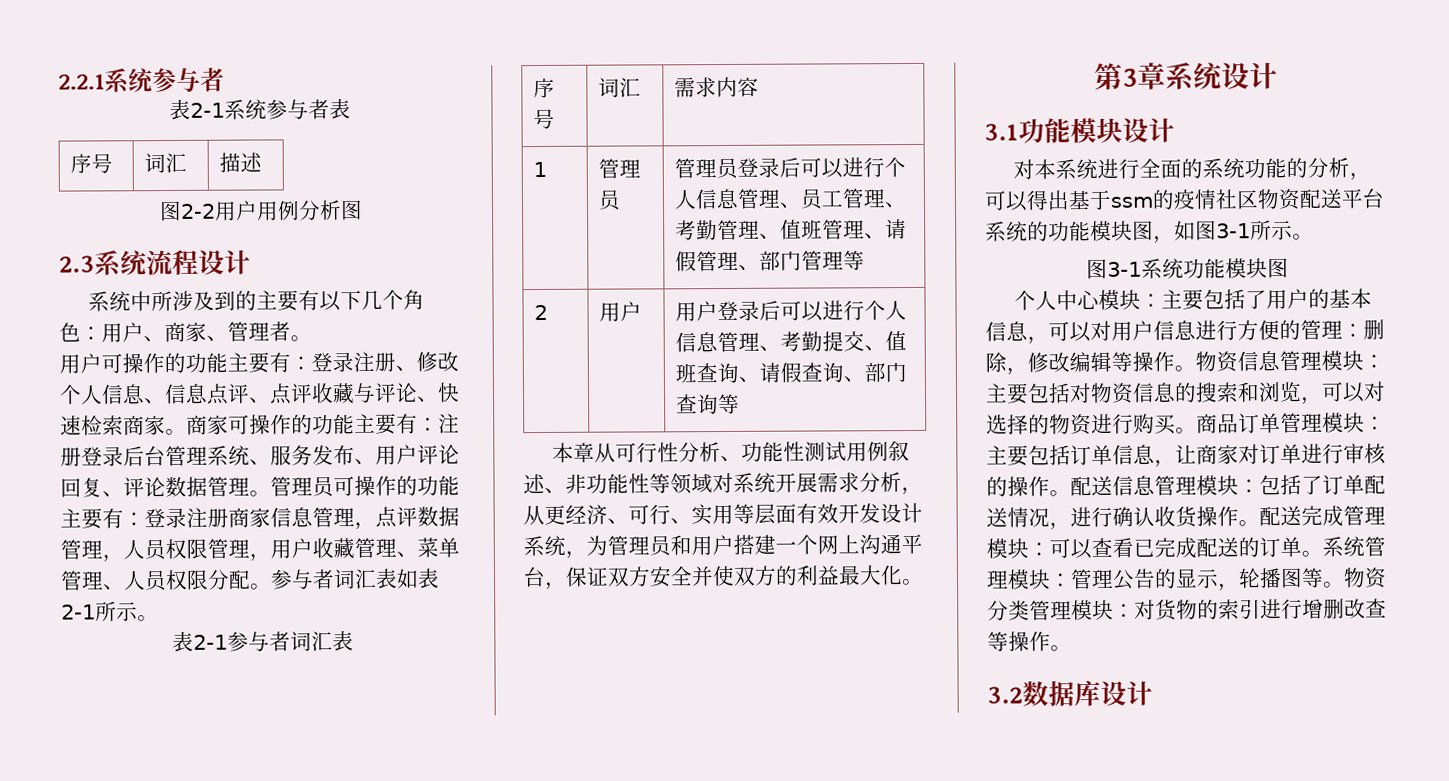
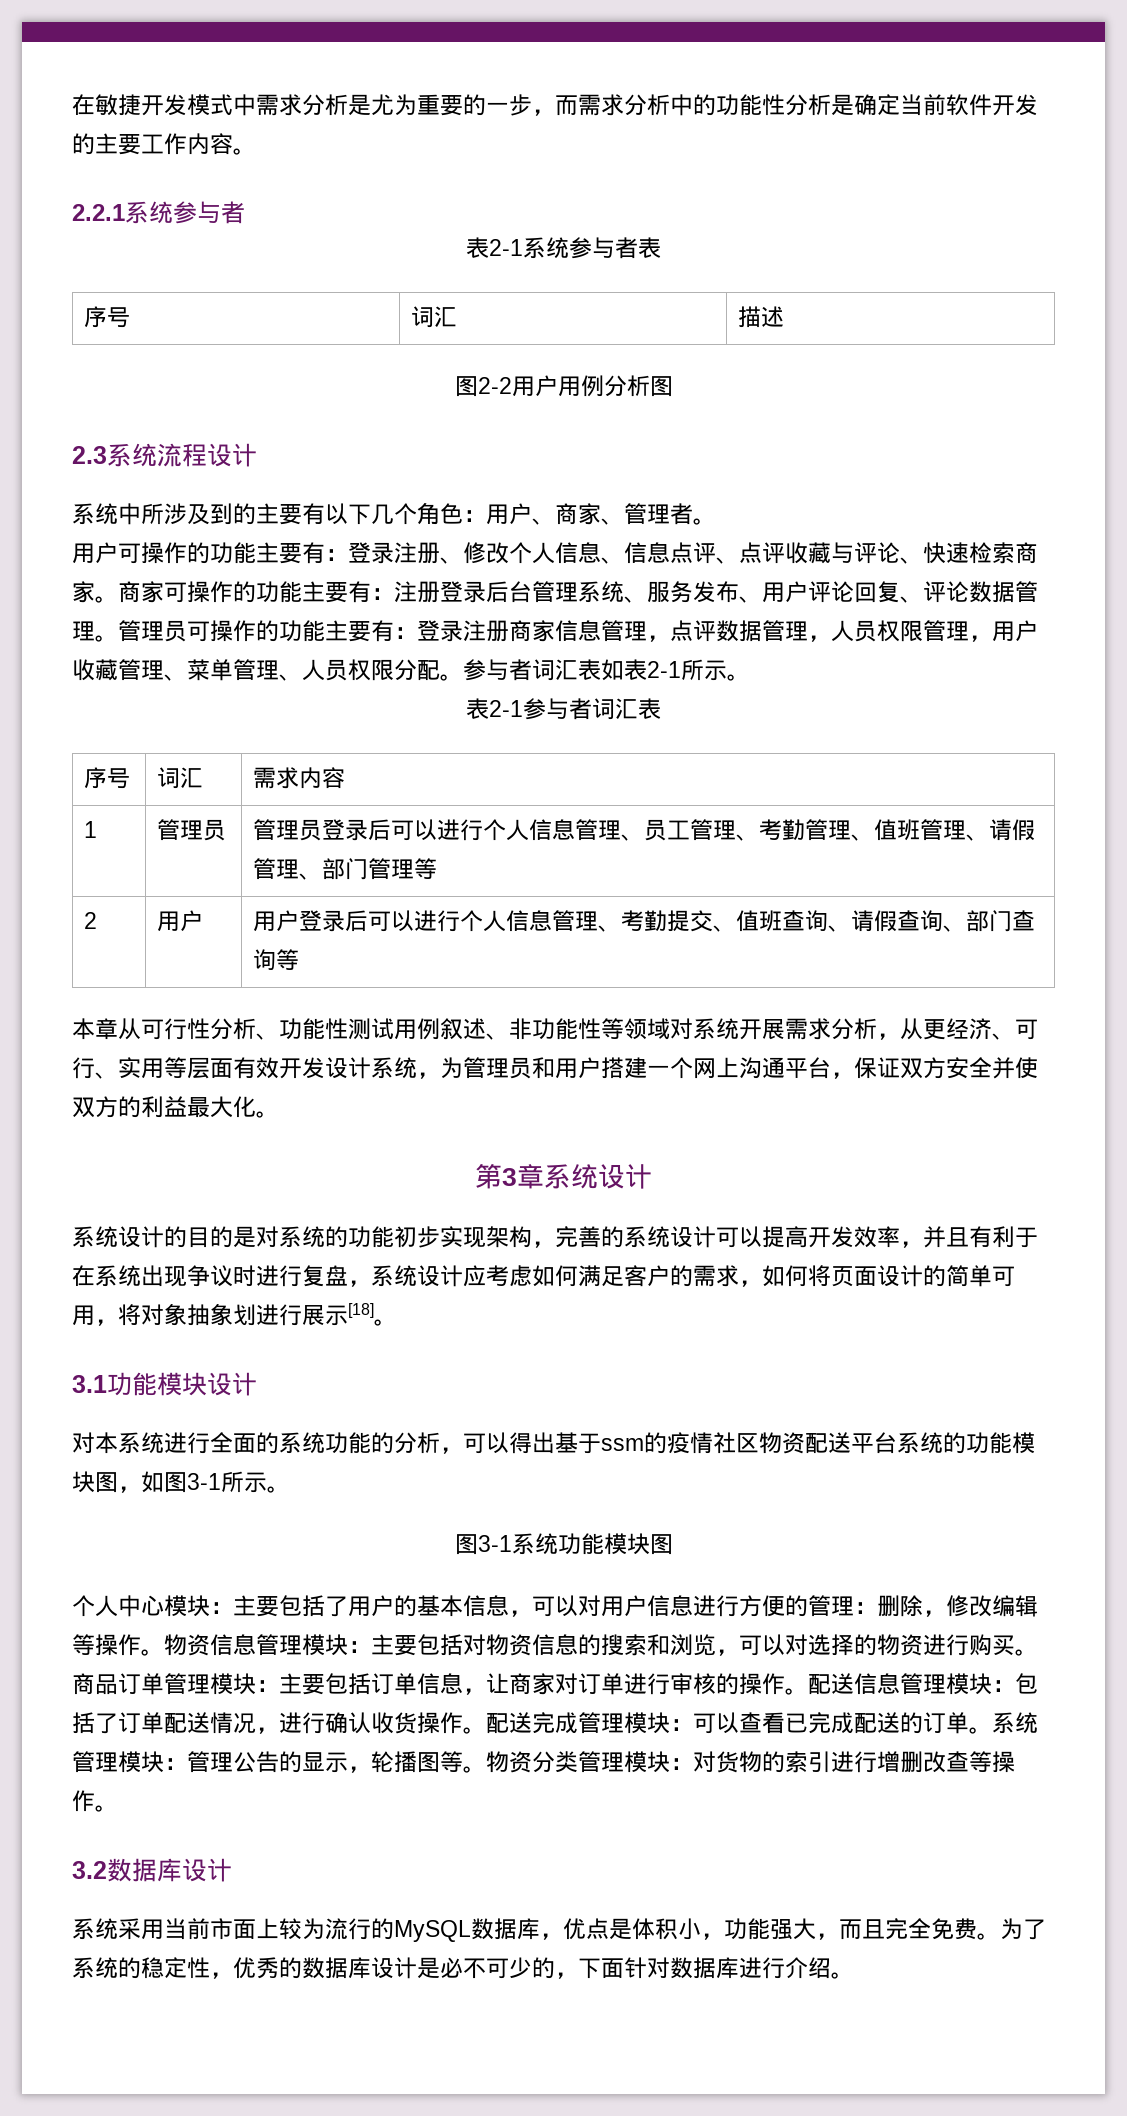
(58, 81) none -> [72,94,1038,116] [72,133,256,155] 在敏捷开发模式中需求分析是尤为重要的一步，而需求分析中的功能性分析是确定当前软件开发的主要工作内容。 //
(1278, 76) none -> [72,1226,1038,1248] [72,1265,1015,1287] [72,1303,374,1326] [374,1319,397,1326] // 系统设计的目的是对系统的功能初步实现架构，完善的系统设计可以提高开发效率，并且有利于在系统出现争议时进行复盘，系统设计应考虑如何满足客户的需求，如何将页面设计的简单可用，将对象抽象划进行展示[18]。
(1153, 693) none -> [72,1918,1046,1942] [72,1957,854,1979] // 系统采用当前市面上较为流行的MySQL数据库，优点是体积小，功能强大，而且完全免费。为了系统的稳定性，优秀的数据库设计是必不可少的，下面针对数据库进行介绍。

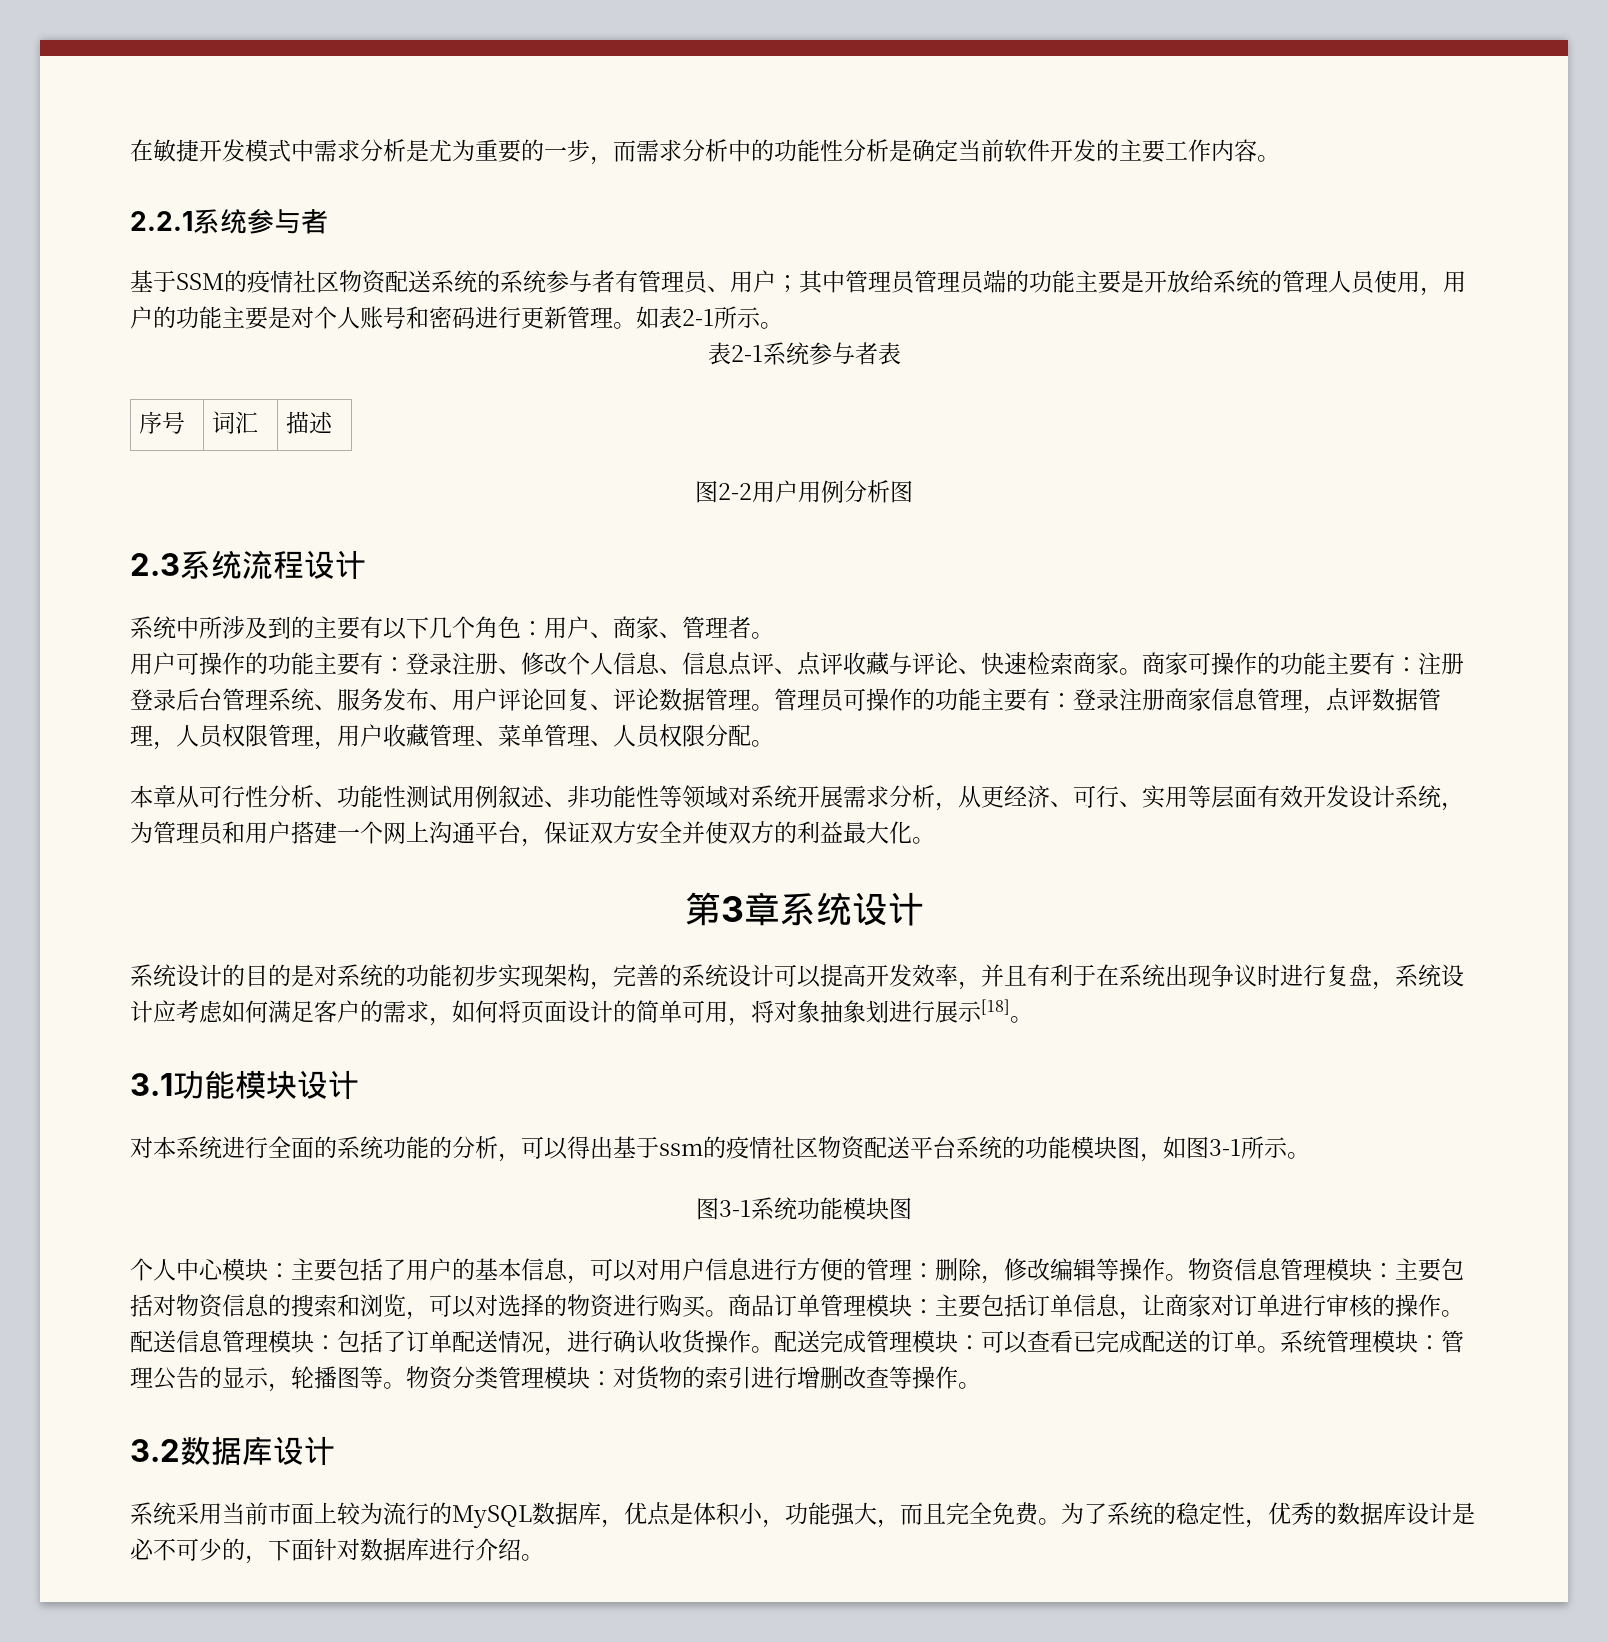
(245, 212) none -> [130,270,1466,296] [130,306,783,330] // 基于SSM的疫情社区物资配送系统的系统参与者有管理员、用户；其中管理员管理员端的功能主要是开放给系统的管理人员使用，用户的功能主要是对个人账号和密码进行更新管理。如表2-1所示。
[463,659,750,681] [466,698,661,720] [83,767,130,789] [156,767,203,789] [252,767,345,789] [83,821,97,838] [156,819,226,841] [252,819,1035,841] [252,858,437,880] [83,912,97,929] [156,910,203,932] [252,910,1035,932] [252,949,299,970] 参与者词汇表如表2-1所示。 // 表2-1参与者词汇表 // 序号 | 词汇 | 需求内容 // 1 | 管理员 | 管理员登录后可以进行个人信息管理、员工管理、考勤管理、值班管理、请假管理、部门管理等 // 2 | 用户 | 用户登录后可以进行个人信息管理、考勤提交、值班查询、请假查询、部门查询等 -> (774, 743) none

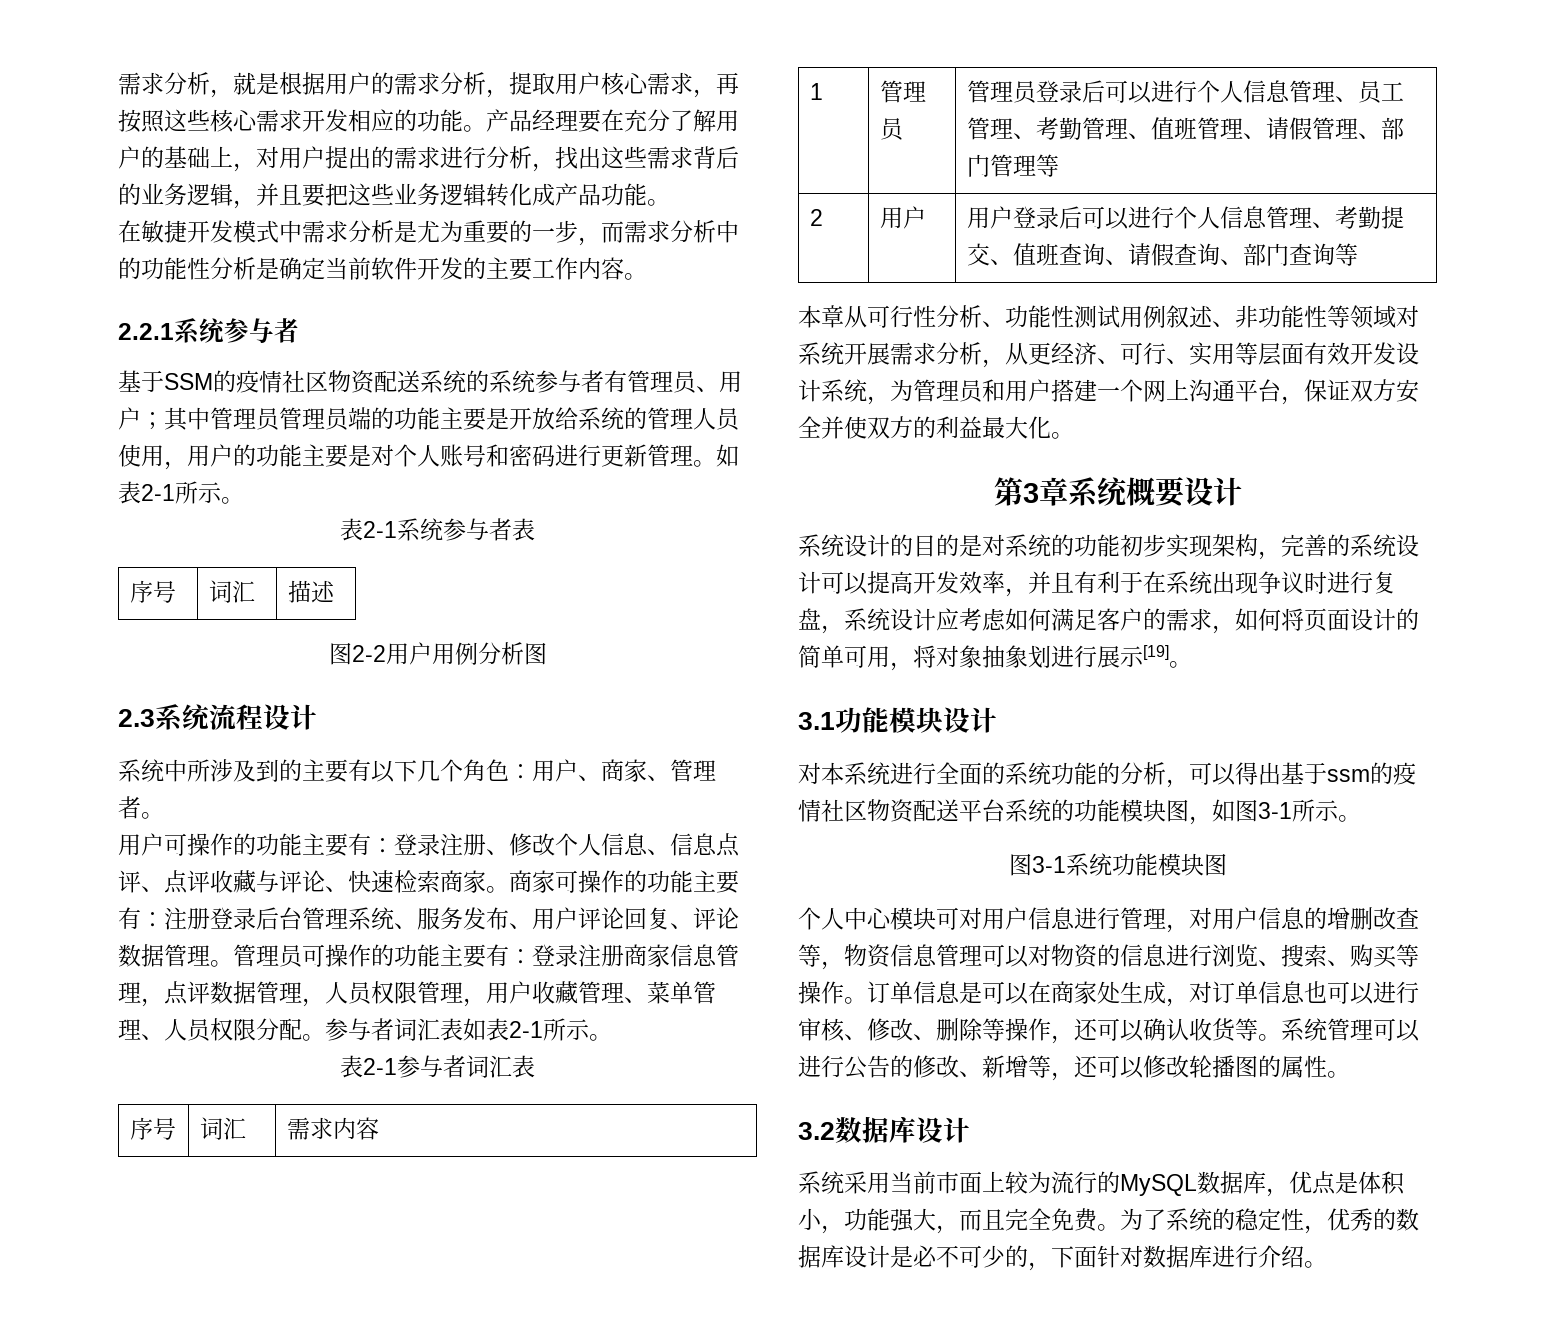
(130, 150) none -> [118,72,739,98] [118,109,739,133] [118,146,739,172] [118,183,670,209] 需求分析，就是根据用户的需求分析，提取用户核心需求，再按照这些核心需求开发相应的功能。产品经理要在充分了解用户的基础上，对用户提出的需求进行分析，找出这些需求背后的业务逻辑，并且要把这些业务逻辑转化成产品功能。 //
(774, 743) none -> [325,1018,612,1041] [340,1055,535,1078] [130,1117,177,1140] [200,1117,247,1140] [287,1117,380,1140] [810,83,824,100] [880,80,927,103] [880,118,906,141] [967,80,1405,104] [967,117,1405,140] [967,154,1060,177] [810,209,824,226] [880,206,927,229] [967,206,1405,230] [967,243,1359,266] 参与者词汇表如表2-1所示。 // 表2-1参与者词汇表 // 序号 | 词汇 | 需求内容 // 1 | 管理员 | 管理员登录后可以进行个人信息管理、员工管理、考勤管理、值班管理、请假管理、部门管理等 // 2 | 用户 | 用户登录后可以进行个人信息管理、考勤提交、值班查询、请假查询、部门查询等
(852, 909) none -> [1125,477,1185,507] 概要
[981,999,1010,1015] [18] -> [1143,645,1169,660] [19]
[268,1258,1464,1284] [130,1294,1464,1320] [130,1330,1464,1356] [130,1366,958,1392] ：主要包括了用户的基本信息，可以对用户信息进行方便的管理：删除，修改编辑等操作。物资信息管理模块：主要包括对物资信息的搜索和浏览，可以对选择的物资进行购买。商品订单管理模块：主要包括订单信息，让商家对订单进行审核的操作。配送信息管理模块：包括了订单配送情况，进行确认收货操作。配送完成管理模块：可以查看已完成配送的订单。系统管理模块：管理公告的显示，轮播图等。物资分类管理模块：对货物的索引进行增删改查等操作 -> [936,907,1419,933] [798,944,1419,970] [798,981,1419,1007] [798,1018,1420,1044] [798,1055,1327,1081] 可对用户信息进行管理，对用户信息的增删改查等，物资信息管理可以对物资的信息进行浏览、搜索、购买等操作。订单信息是可以在商家处生成，对订单信息也可以进行审核、修改、删除等操作，还可以确认收货等。系统管理可以进行公告的修改、新增等，还可以修改轮播图的属性

